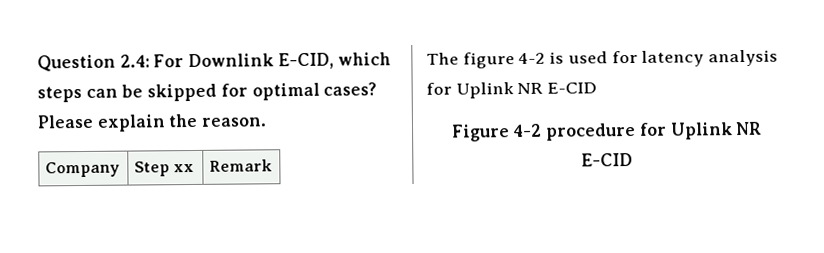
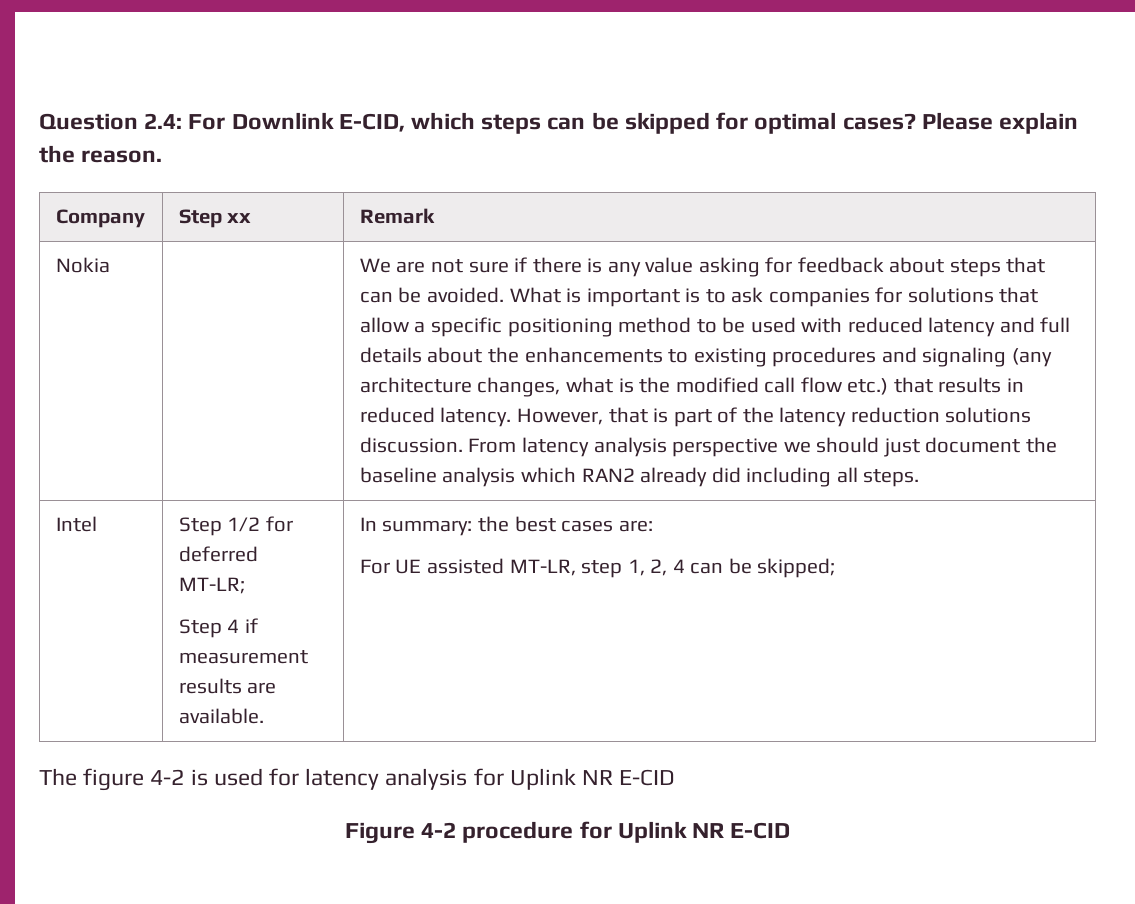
(273, 165) none -> [55,257,110,273] [359,257,1046,277] [359,287,1039,307] [359,317,1071,337] [359,347,1052,367] [359,377,1024,397] [359,407,1032,427] [359,437,1057,457] [359,467,920,487] [55,516,97,532] [178,516,294,536] [178,546,258,562] [178,577,245,594] [178,618,259,638] [178,650,308,664] [178,678,277,694] [178,708,264,724] [359,516,653,536] [359,558,836,578] // Nokia | | We are not sure if there is any value asking for feedback about steps that can be avoided. What is important is to ask companies for solutions that allow a specific positioning method to be used with reduced latency and full details about the enhancements to existing procedures and signaling (any architecture changes, what is the modified call flow etc.) that results in reduced latency. However, that is part of the latency reduction solutions discussion. From latency analysis perspective we should just document the baseline analysis which RAN2 already did including all steps. // Intel | Step 1/2 for deferred MT-LR; // Step 4 if measurement results are available. | In summary: the best cases are: // For UE assisted MT-LR, step 1, 2, 4 can be skipped;

